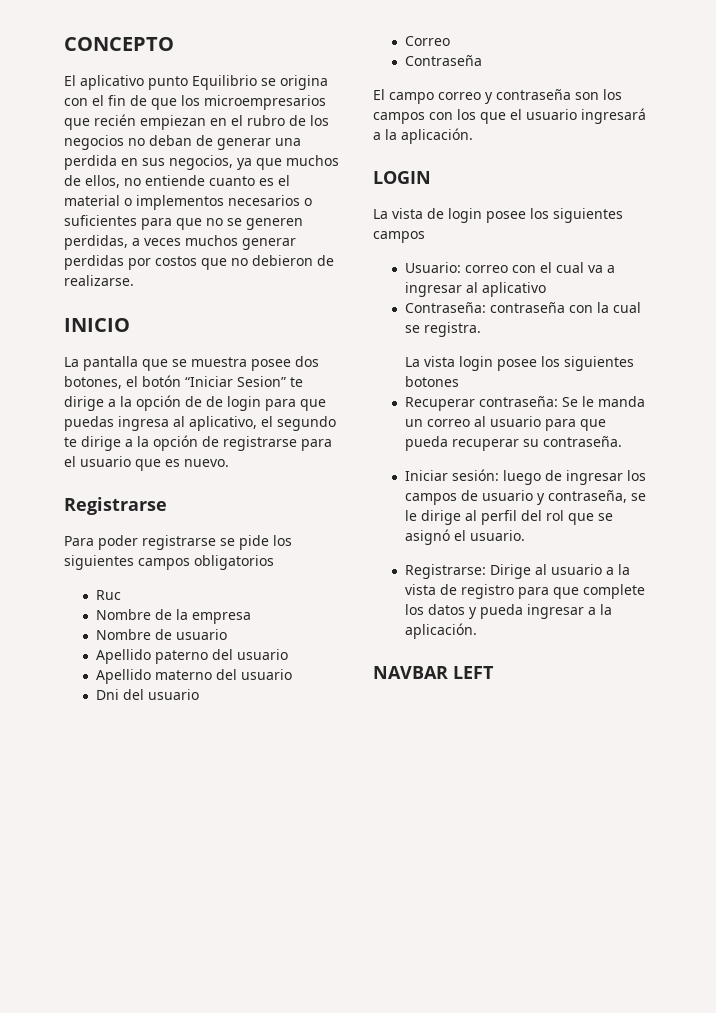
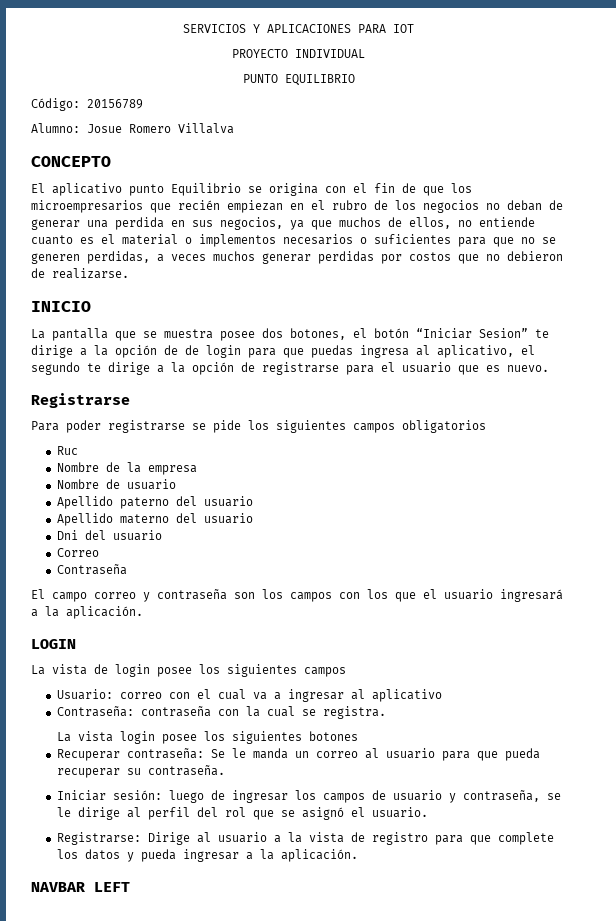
(64, 44) none -> [183,24,414,33] [232,49,365,58] [242,74,355,86] [31,98,143,111] [31,123,234,134] SERVICIOS Y APLICACIONES PARA IOT // PROYECTO INDIVIDUAL // PUNTO EQUILIBRIO // Código: 20156789 // Alumno: Josue Romero Villalva //

